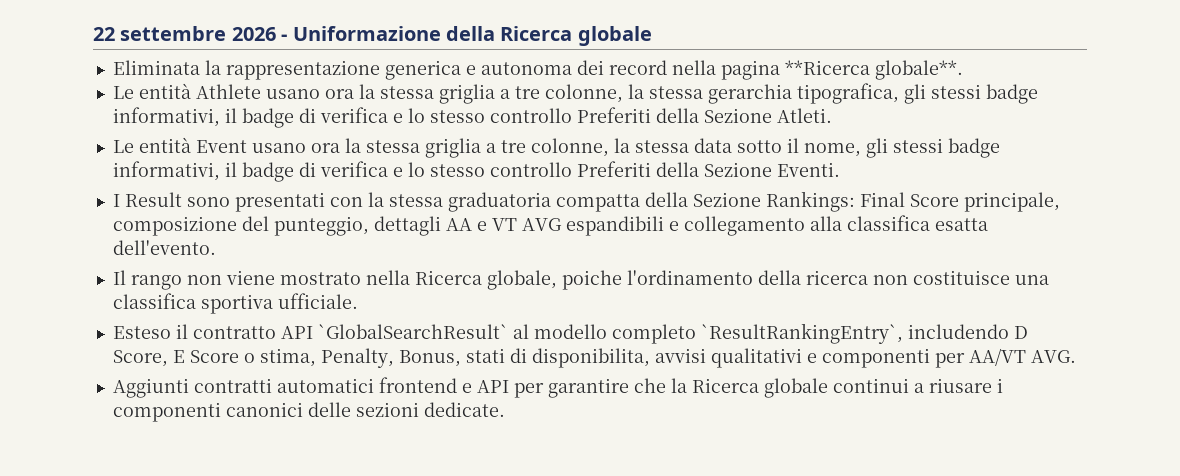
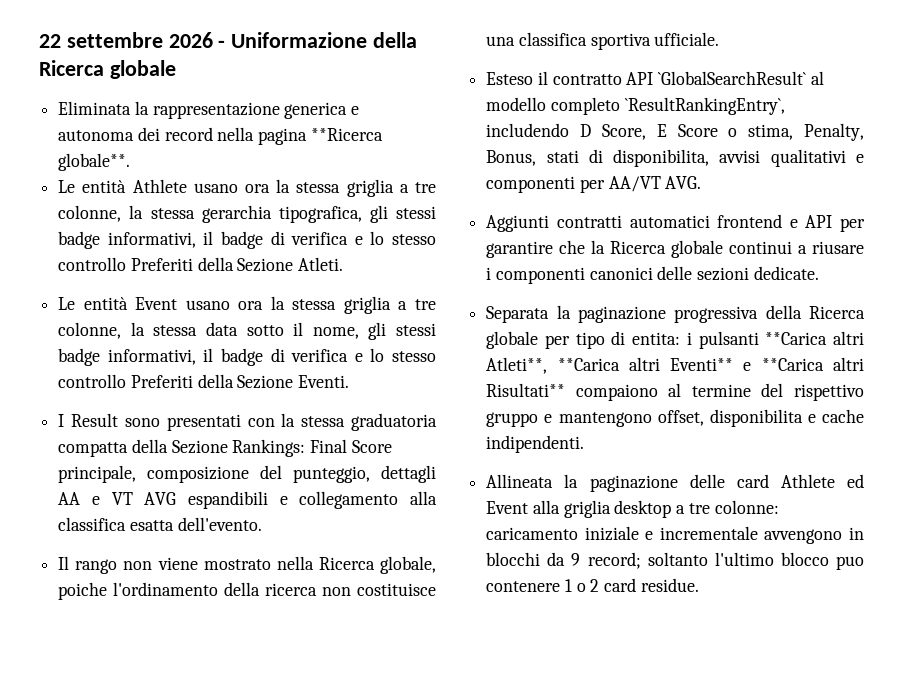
(505, 409) none -> [486,305,865,323] [486,331,864,349] [486,357,865,374] [486,383,864,401] [486,409,864,427] [486,435,585,453] [486,474,864,492] [486,500,779,518] [486,526,864,544] [486,552,864,570] [486,578,699,592] // Separata la paginazione progressiva della Ricerca globale per tipo di entita: i pulsanti **Carica altri Atleti**, **Carica altri Eventi** e **Carica altri Risultati** compaiono al termine del rispettivo gruppo e mantengono offset, disponibilita e cache indipendenti. // Allineata la paginazione delle card Athlete ed Event alla griglia desktop a tre colonne: caricamento iniziale e incrementale avvengono in blocchi da 9 record; soltanto l'ultimo blocco puo contenere 1 o 2 card residue.

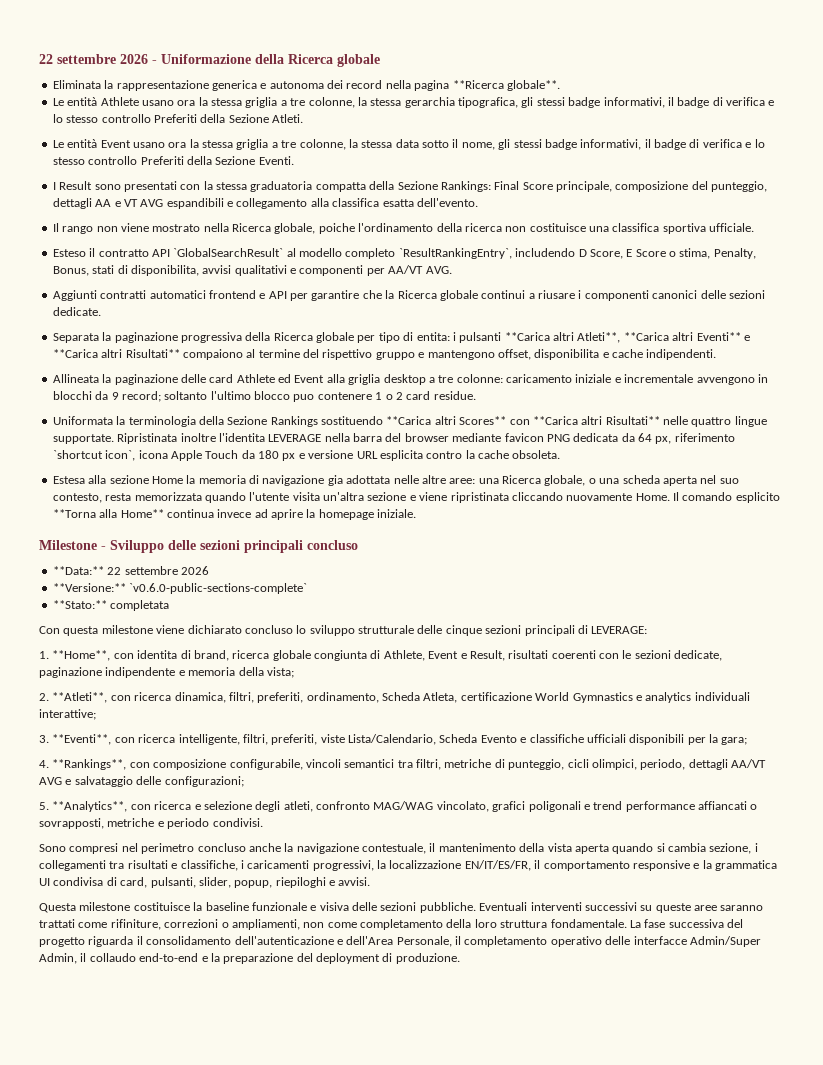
(699, 585) none -> [52,416,767,427] [52,433,735,444] [52,450,561,461] [52,475,739,486] [52,492,780,503] [52,509,417,520] [39,540,358,553] [52,566,209,575] [52,583,308,594] [52,600,170,611] [39,625,648,636] [39,650,723,661] [39,667,294,678] [39,692,750,703] [39,709,96,720] [39,734,748,745] [39,759,766,770] [39,776,244,787] [39,801,758,812] [39,818,263,829] [39,843,758,854] [39,860,777,871] [39,877,371,888] [39,902,764,913] [39,919,743,930] [39,936,761,947] [39,953,460,964] // Uniformata la terminologia della Sezione Rankings sostituendo **Carica altri Scores** con **Carica altri Risultati** nelle quattro lingue supportate. Ripristinata inoltre l'identita LEVERAGE nella barra del browser mediante favicon PNG dedicata da 64 px, riferimento `shortcut icon`, icona Apple Touch da 180 px e versione URL esplicita contro la cache obsoleta. // Estesa alla sezione Home la memoria di navigazione gia adottata nelle altre aree: una Ricerca globale, o una scheda aperta nel suo contesto, resta memorizzata quando l'utente visita un'altra sezione e viene ripristinata cliccando nuovamente Home. Il comando esplicito **Torna alla Home** continua invece ad aprire la homepage iniziale. // Milestone - Sviluppo delle sezioni principali concluso // **Data:** 22 settembre 2026 // **Versione:** `v0.6.0-public-sections-complete` // **Stato:** completata // Con questa milestone viene dichiarato concluso lo sviluppo strutturale delle cinque sezioni principali di LEVERAGE: // 1. **Home**, con identita di brand, ricerca globale congiunta di Athlete, Event e Result, risultati coerenti con le sezioni dedicate, paginazione indipendente e memoria della vista; // 2. **Atleti**, con ricerca dinamica, filtri, preferiti, ordinamento, Scheda Atleta, certificazione World Gymnastics e analytics individuali interattive; // 3. **Eventi**, con ricerca intelligente, filtri, preferiti, viste Lista/Calendario, Scheda Evento e classifiche ufficiali disponibili per la gara; // 4. **Rankings**, con composizione configurabile, vincoli semantici tra filtri, metriche di punteggio, cicli olimpici, periodo, dettagli AA/VT AVG e salvataggio delle configurazioni; // 5. **Analytics**, con ricerca e selezione degli atleti, confronto MAG/WAG vincolato, grafici poligonali e trend performance affiancati o sovrapposti, metriche e periodo condivisi. // Sono compresi nel perimetro concluso anche la navigazione contestuale, il mantenimento della vista aperta quando si cambia sezione, i collegamenti tra risultati e classifiche, i caricamenti progressivi, la localizzazione EN/IT/ES/FR, il comportamento responsive e la grammatica UI condivisa di card, pulsanti, slider, popup, riepiloghi e avvisi. // Questa milestone costituisce la baseline funzionale e visiva delle sezioni pubbliche. Eventuali interventi successivi su queste aree saranno trattati come rifiniture, correzioni o ampliamenti, non come completamento della loro struttura fondamentale. La fase successiva del progetto riguarda il consolidamento dell'autenticazione e dell'Area Personale, il completamento operativo delle interfacce Admin/Super Admin, il collaudo end-to-end e la preparazione del deployment di produzione.

